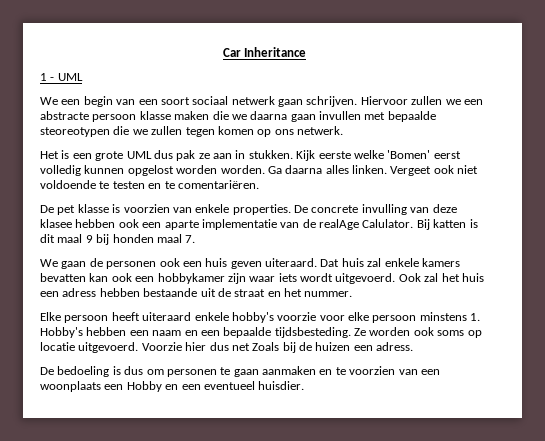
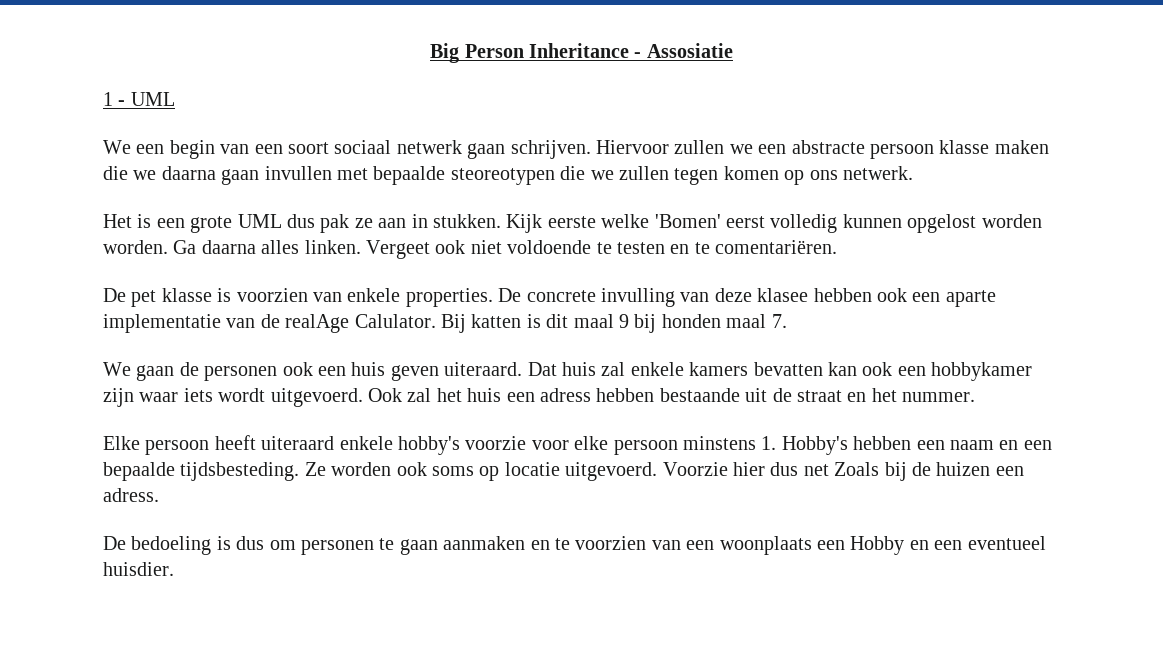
[222,48,241,57] Car -> [430,43,524,63] Big Person
(307, 52) none -> [634,43,733,58] - Assosiatie

